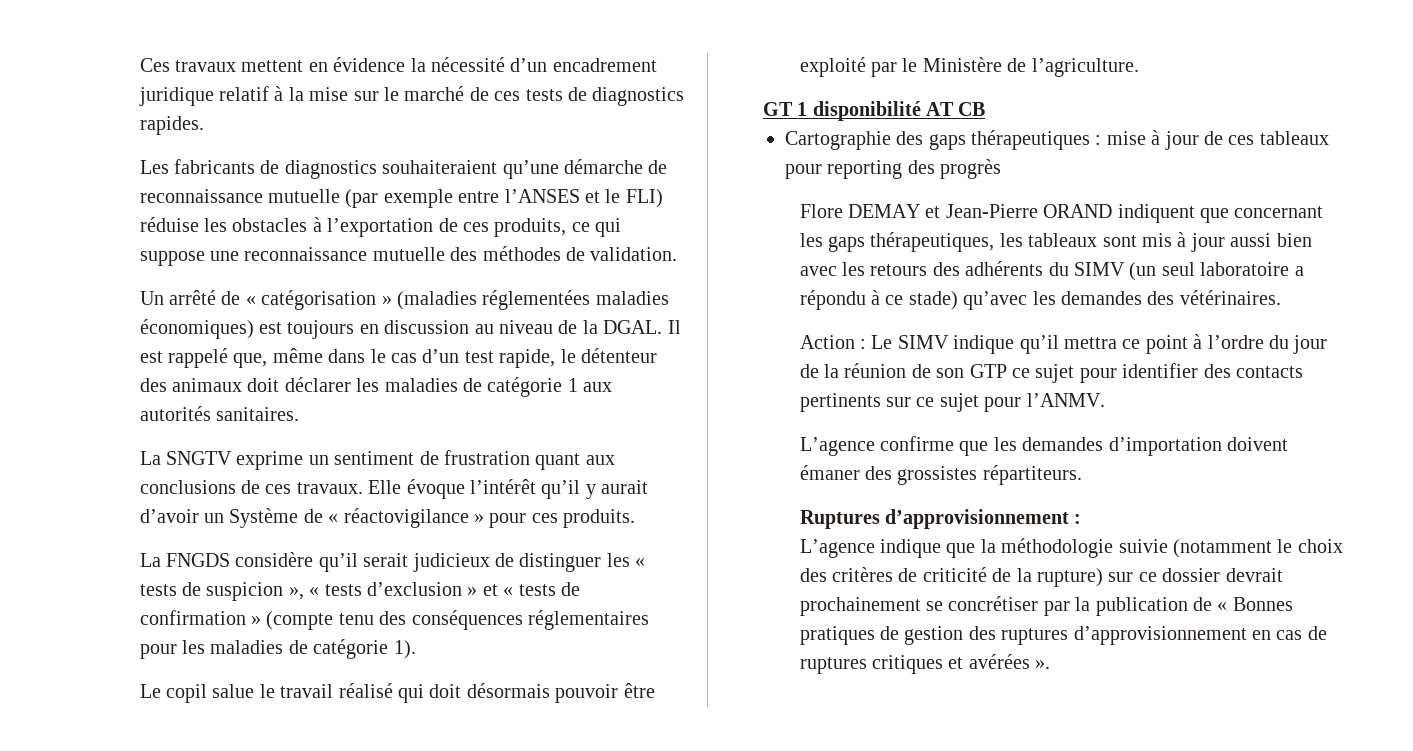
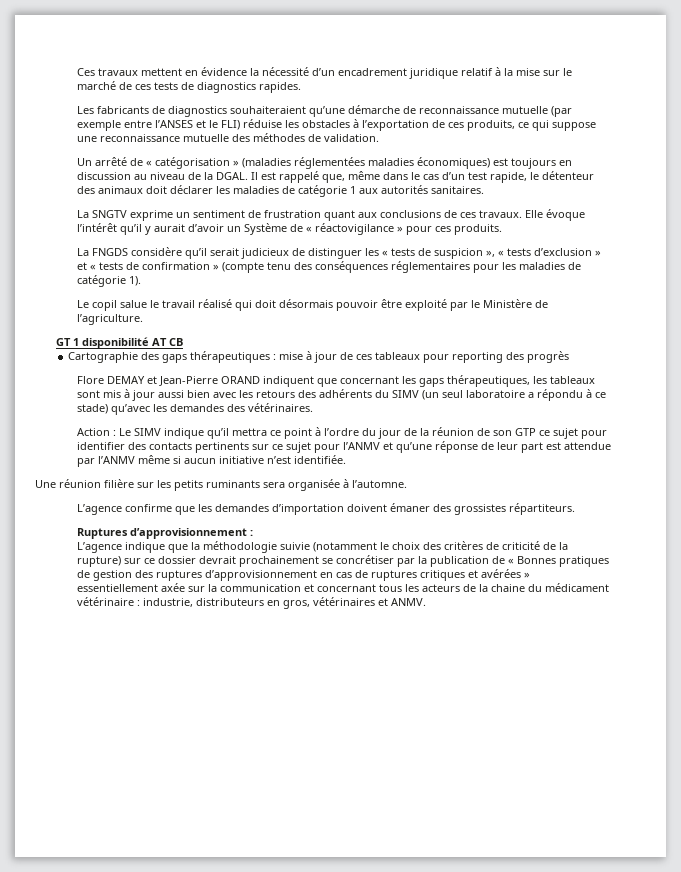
[1026,393,1105,407] l’ANMV. -> [343,441,612,453] [77,455,347,467] [35,479,407,491] l’ANMV et qu’une réponse de leur part est attendue par l’ANMV même si aucun initiative n’est identifiée. // Une réunion filière sur les petits ruminants sera organisée à l’automne.
[1035,660,1051,669] ». -> [524,572,531,578] [77,583,610,592] [77,597,427,609] » essentiellement axée sur la communication et concernant tous les acteurs de la chaine du médicament vétérinaire : industrie, distributeurs en gros, vétérinaires et ANMV.

